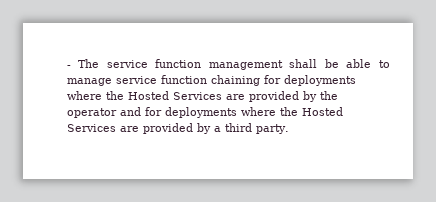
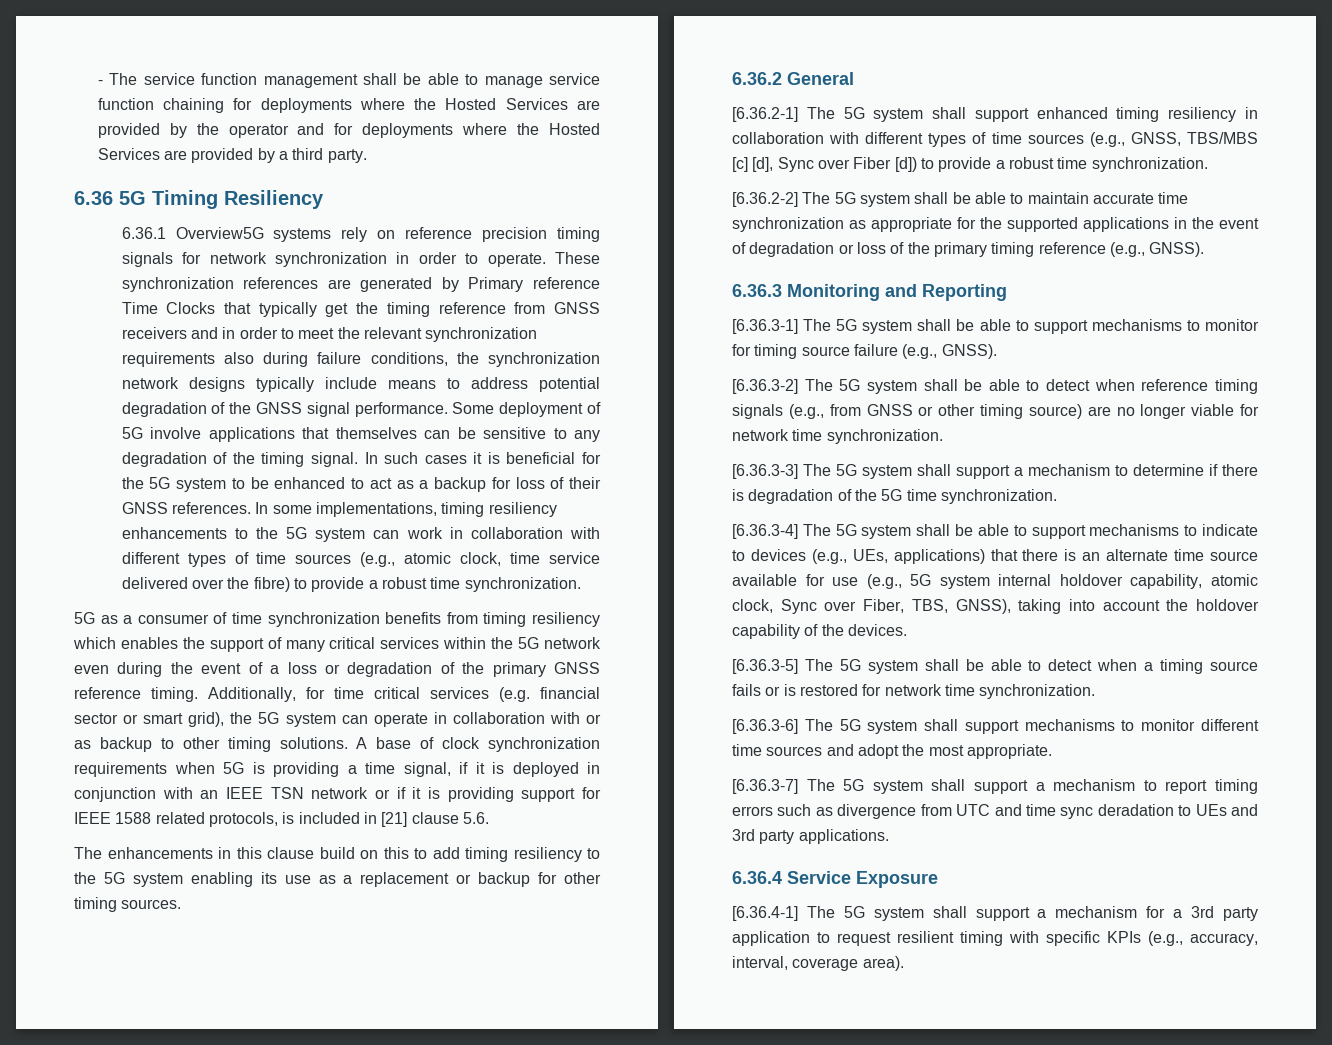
(289, 129) none -> [74,190,324,209] [121,227,600,242] [121,252,600,267] [121,277,601,292] [121,302,600,317] [121,327,538,342] [121,352,600,367] [121,377,600,392] [121,402,601,417] [121,427,601,442] [121,452,601,467] [121,477,602,492] [121,502,557,517] [121,527,600,542] [121,552,600,567] [121,577,581,592] [74,612,601,627] [73,637,602,652] [74,662,600,677] [74,687,600,702] [74,712,601,727] [74,737,600,752] [74,762,600,777] [74,787,602,802] [74,812,489,827] [74,847,600,862] [74,872,602,887] [74,897,182,912] [732,72,854,85] [732,107,1258,122] [732,132,1258,147] [732,157,1208,172] [732,192,1189,207] [732,217,1259,232] [732,242,1205,257] [732,284,1007,301] [732,319,1259,334] [732,344,997,359] [732,379,1258,394] [732,404,1259,419] [732,429,943,444] [732,464,1258,479] [732,489,1057,504] [732,524,1258,539] [732,549,1259,564] [732,574,1258,589] [732,599,1259,614] [732,624,907,639] [732,659,1258,674] [732,684,1096,699] [732,719,1259,734] [732,744,1052,759] [732,779,1258,794] [732,804,1258,819] [732,829,889,844] [732,871,938,888] [732,906,1258,921] [732,931,1258,946] [732,956,904,971] // 6.36 5G Timing Resiliency // 6.36.1 Overview5G systems rely on reference precision timing signals for network synchronization in order to operate. These synchronization references are generated by Primary reference Time Clocks that typically get the timing reference from GNSS receivers and in order to meet the relevant synchronization requirements also during failure conditions, the synchronization network designs typically include means to address potential degradation of the GNSS signal performance. Some deployment of 5G involve applications that themselves can be sensitive to any degradation of the timing signal. In such cases it is beneficial for the 5G system to be enhanced to act as a backup for loss of their GNSS references. In some implementations, timing resiliency enhancements to the 5G system can work in collaboration with different types of time sources (e.g., atomic clock, time service delivered over the fibre) to provide a robust time synchronization. // 5G as a consumer of time synchronization benefits from timing resiliency which enables the support of many critical services within the 5G network even during the event of a loss or degradation of the primary GNSS reference timing. Additionally, for time critical services (e.g. financial sector or smart grid), the 5G system can operate in collaboration with or as backup to other timing solutions. A base of clock synchronization requirements when 5G is providing a time signal, if it is deployed in conjunction with an IEEE TSN network or if it is providing support for IEEE 1588 related protocols, is included in [21] clause 5.6. // The enhancements in this clause build on this to add timing resiliency to the 5G system enabling its use as a replacement or backup for other timing sources. // 6.36.2 General // [6.36.2-1] The 5G system shall support enhanced timing resiliency in collaboration with different types of time sources (e.g., GNSS, TBS/MBS [c] [d], Sync over Fiber [d]) to provide a robust time synchronization. // [6.36.2-2] The 5G system shall be able to maintain accurate time synchronization as appropriate for the supported applications in the event of degradation or loss of the primary timing reference (e.g., GNSS). // 6.36.3 Monitoring and Reporting // [6.36.3-1] The 5G system shall be able to support mechanisms to monitor for timing source failure (e.g., GNSS). // [6.36.3-2] The 5G system shall be able to detect when reference timing signals (e.g., from GNSS or other timing source) are no longer viable for network time synchronization. // [6.36.3-3] The 5G system shall support a mechanism to determine if there is degradation of the 5G time synchronization. // [6.36.3-4] The 5G system shall be able to support mechanisms to indicate to devices (e.g., UEs, applications) that there is an alternate time source available for use (e.g., 5G system internal holdover capability, atomic clock, Sync over Fiber, TBS, GNSS), taking into account the holdover capability of the devices. // [6.36.3-5] The 5G system shall be able to detect when a timing source fails or is restored for network time synchronization. // [6.36.3-6] The 5G system shall support mechanisms to monitor different time sources and adopt the most appropriate. // [6.36.3-7] The 5G system shall support a mechanism to report timing errors such as divergence from UTC and time sync deradation to UEs and 3rd party applications. // 6.36.4 Service Exposure // [6.36.4-1] The 5G system shall support a mechanism for a 3rd party application to request resilient timing with specific KPIs (e.g., accuracy, interval, coverage area).

